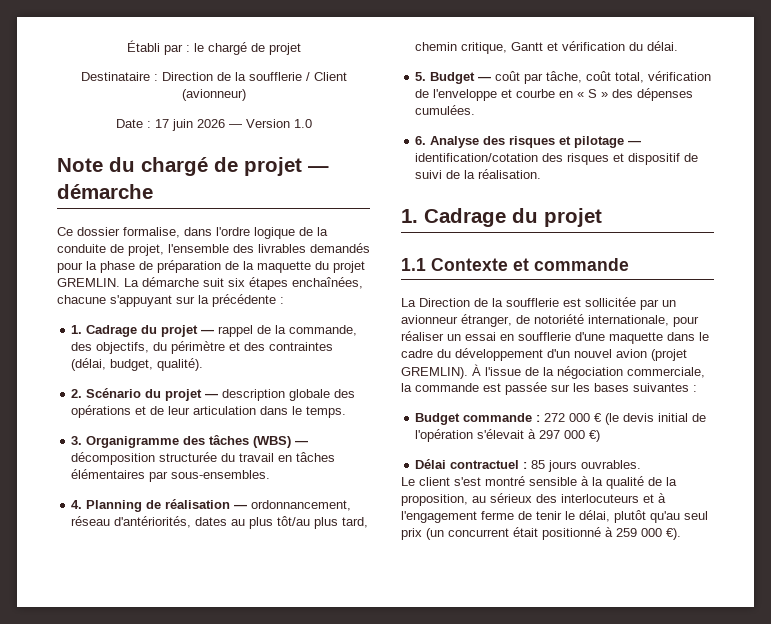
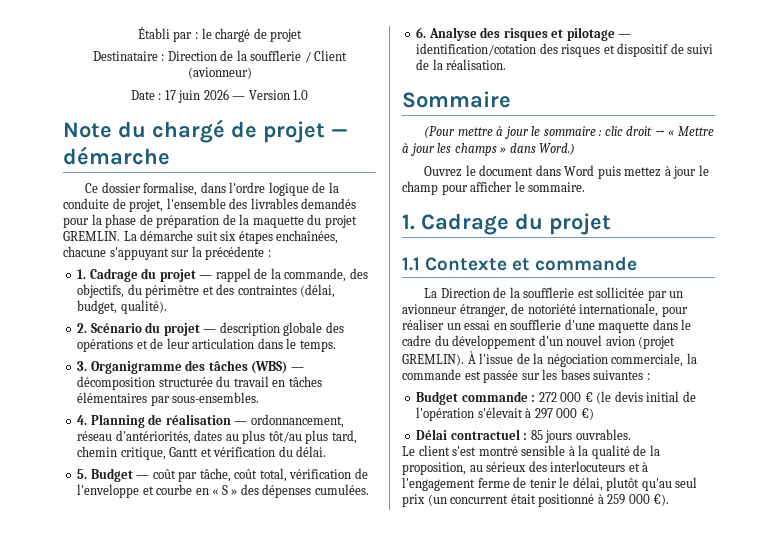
(542, 174) none -> [402,91,511,108] [424,126,714,139] [402,143,576,156] [424,165,709,179] [402,181,586,195] // Sommaire // (Pour mettre à jour le sommaire : clic droit → « Mettre à jour les champs » dans Word.) // Ouvrez le document dans Word puis mettez à jour le champ pour afficher le sommaire.

